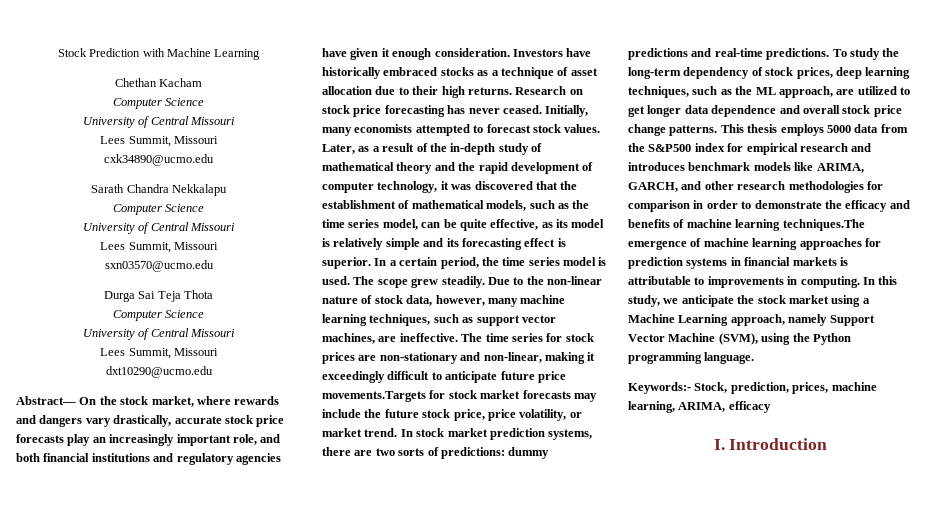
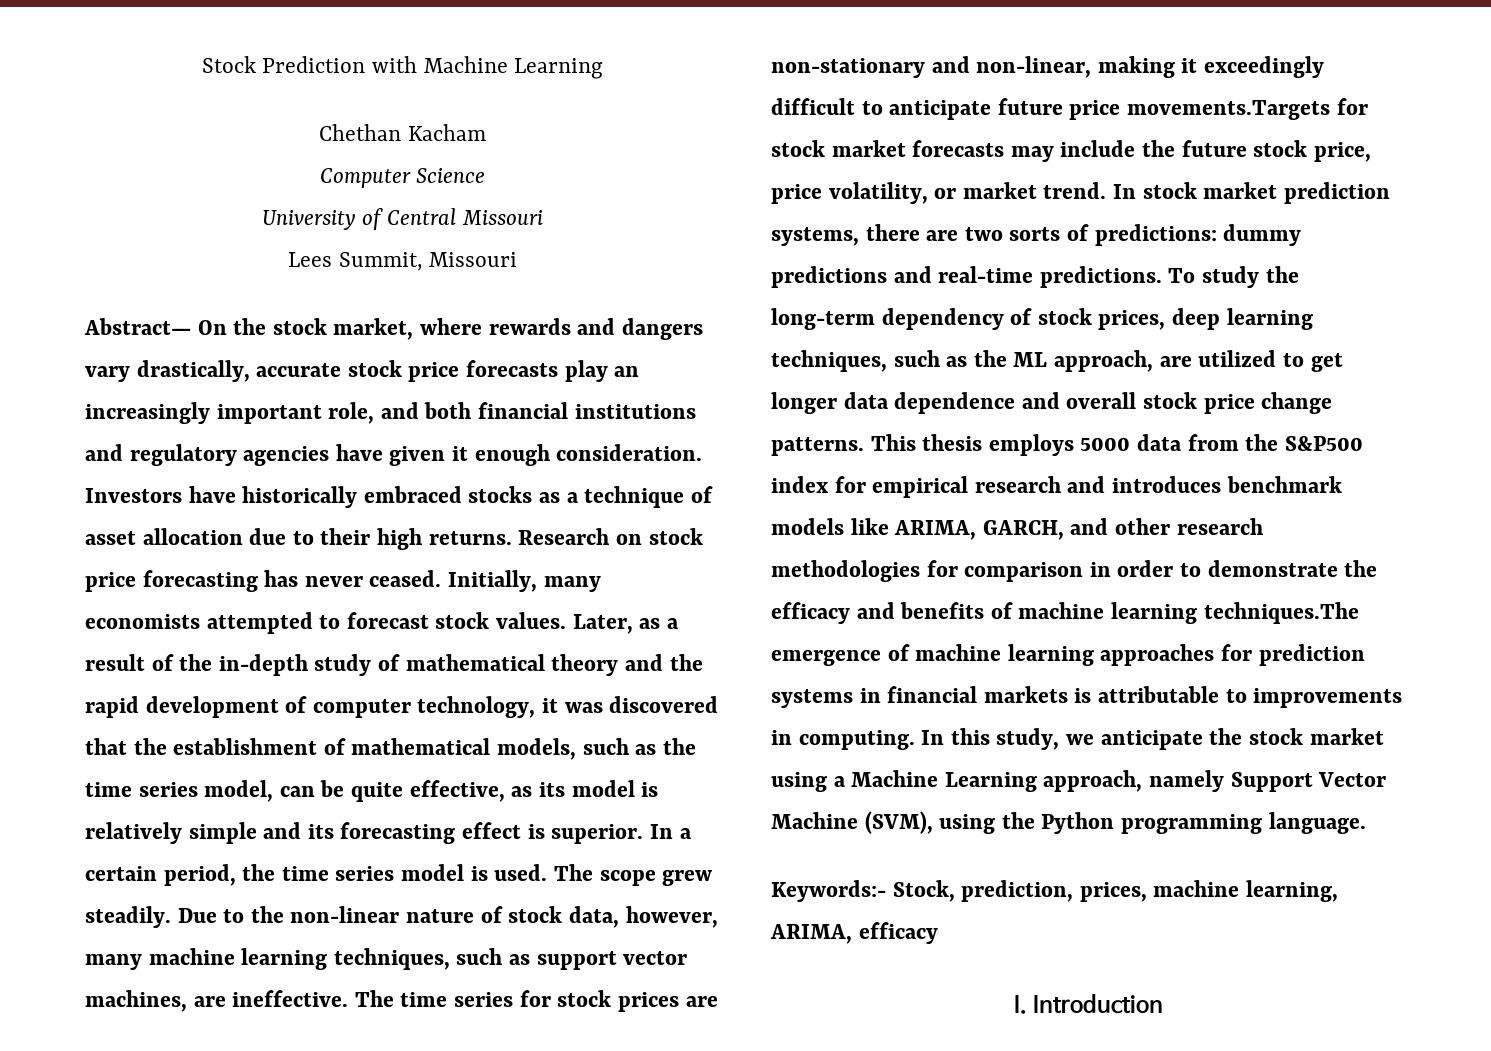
[104,154,214,166] [91,184,227,196] [112,204,205,215] [82,222,236,234] [100,242,218,253] [104,260,214,272] [103,290,214,302] [112,310,205,321] [82,328,236,340] [100,348,218,359] [105,366,213,378] // cxk34890@ucmo.edu // Sarath Chandra Nekkalapu // Computer Science // University of Central Missouri // Lees Summit, Missouri // sxn03570@ucmo.edu // Durga Sai Teja Thota // Computer Science // University of Central Missouri // Lees Summit, Missouri // dxt10290@ucmo.edu -> (518, 259) none

